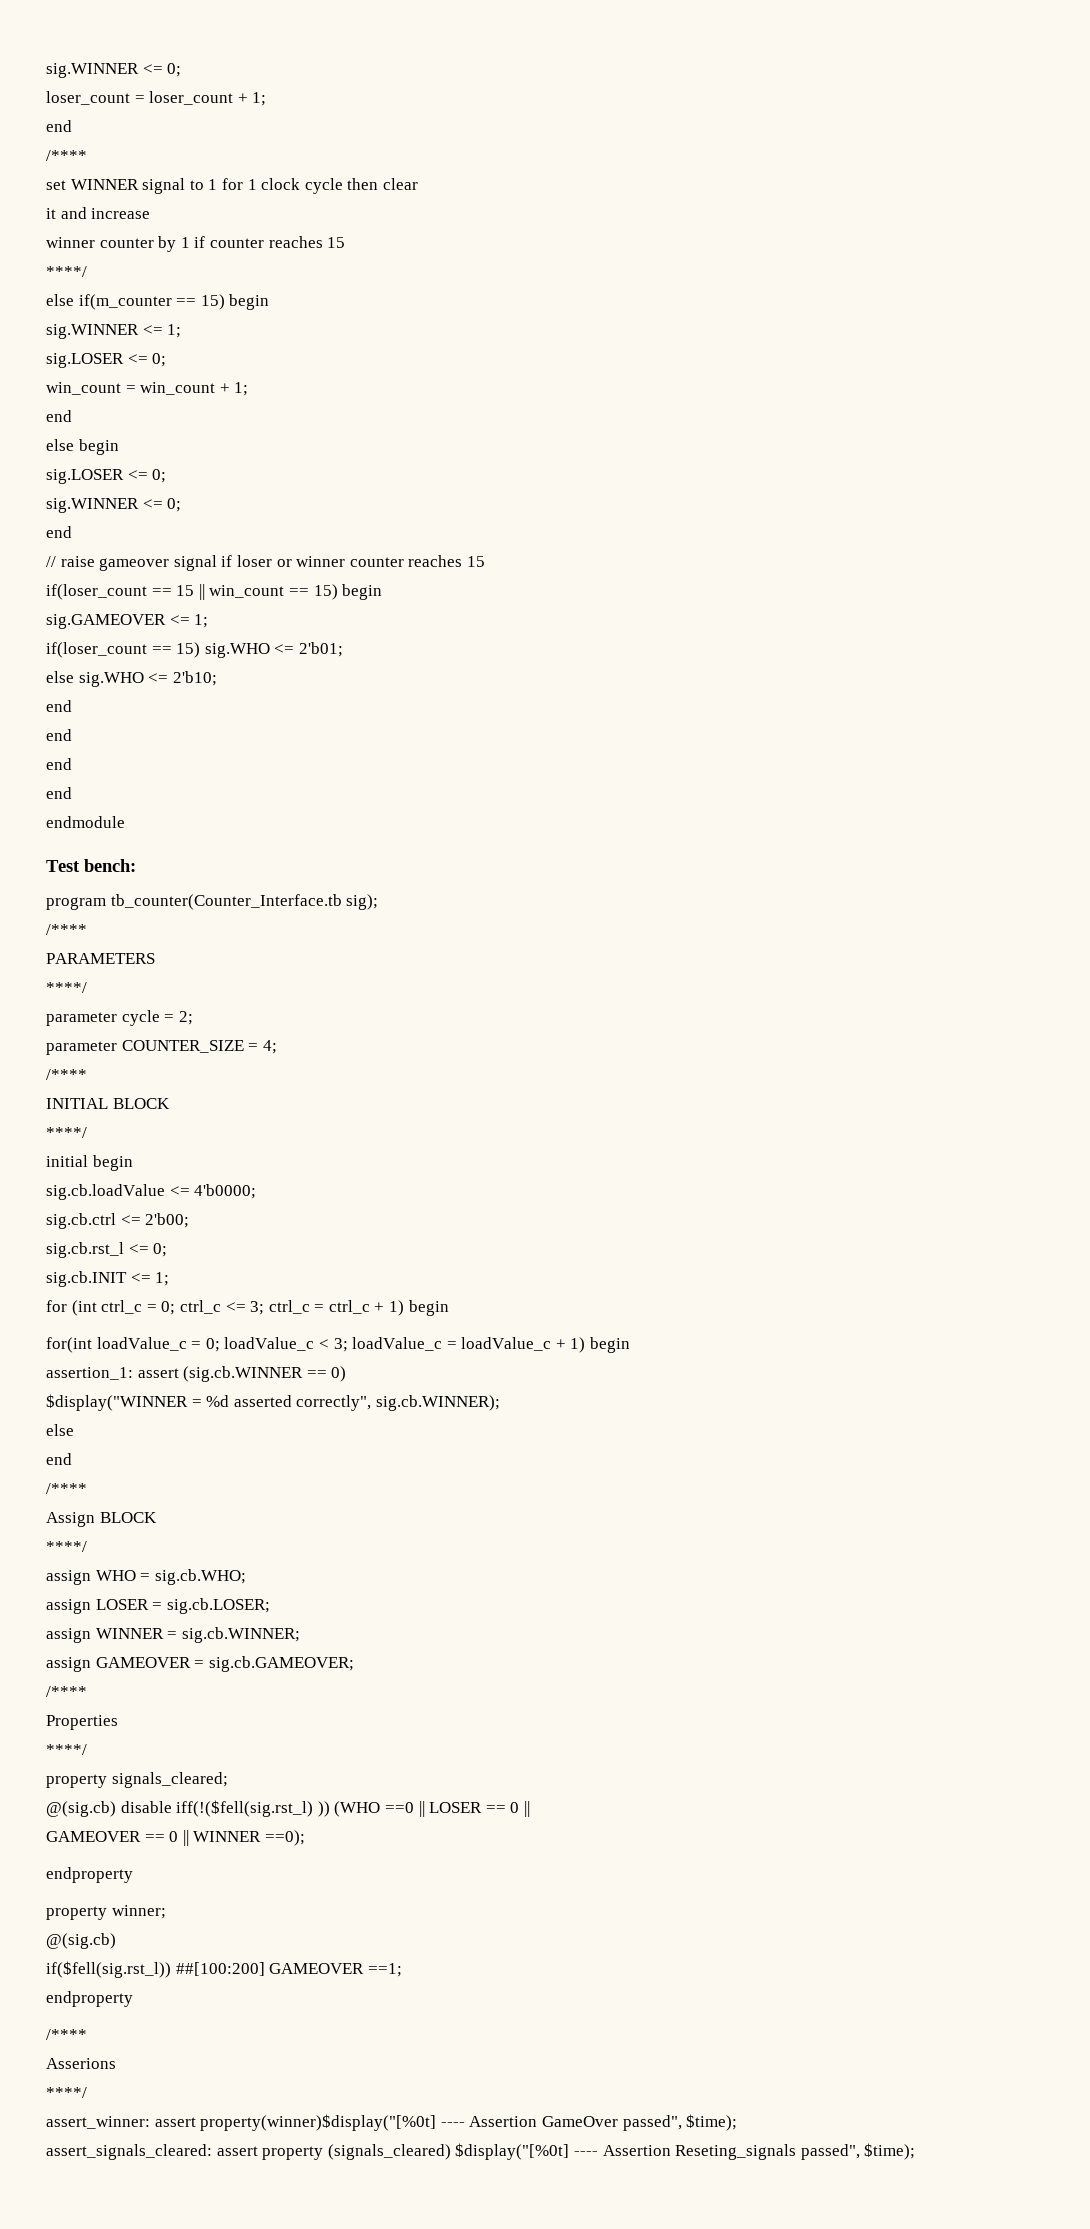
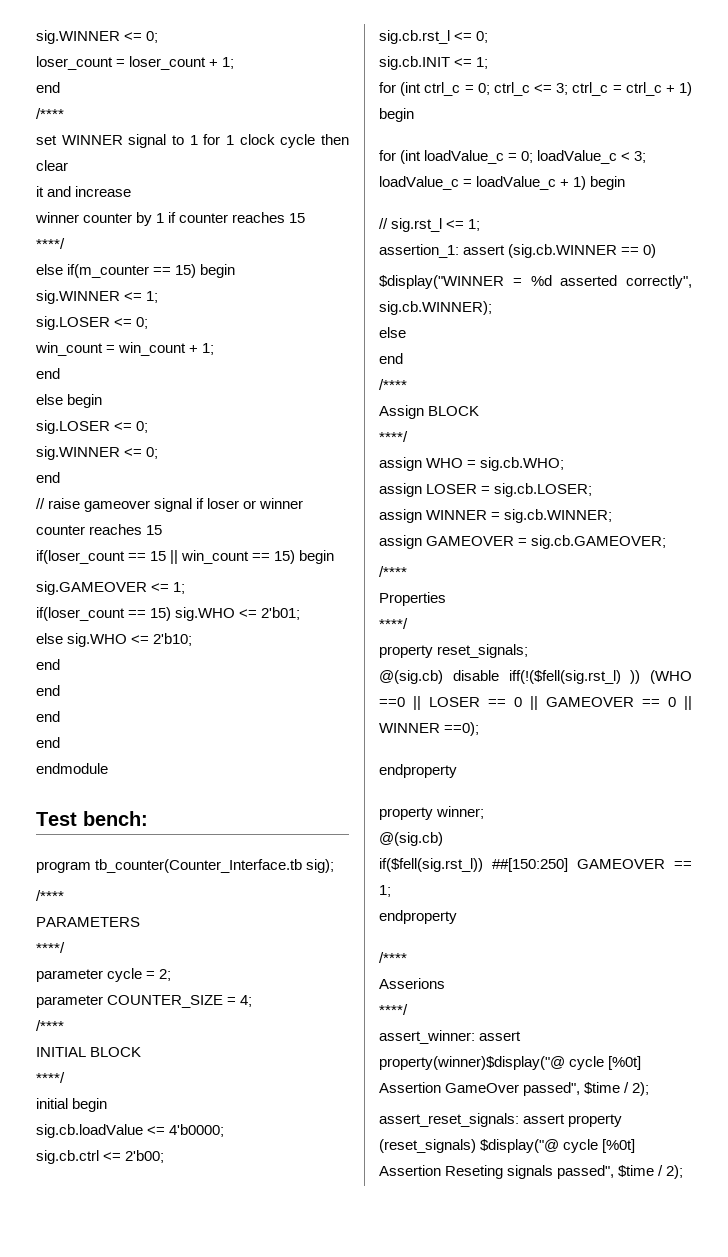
[46,1337,92,1353] for(int -> [379,150,422,164] for (int
(631, 1345) none -> [379,218,481,232] // // sig.rst_l <= 1;
[111,1772,228,1788] signals_cleared; -> [437,644,529,658] reset_signals;
(530, 1809) // -> (538, 703) none
[175,1962,402,1977] ##[100:200] GAMEOVER ==1; -> [492,858,692,872] [379,885,391,897] ##[150:250] GAMEOVER == 1;
[200,2114,738,2131] [46,2143,916,2160] property(winner)$display("[%0t] ---- Assertion GameOver passed", $time); // assert_signals_cleared: assert property (signals_cleared) $display("[%0t] ---- Assertion Reseting_signals passed", $time); -> [379,1056,642,1070] [379,1082,650,1096] [379,1113,623,1127] [379,1139,636,1153] [379,1165,684,1179] property(winner)$display("@ cycle [%0t] Assertion GameOver passed", $time / 2); // assert_reset_signals: assert property (reset_signals) $display("@ cycle [%0t] Assertion Reseting signals passed", $time / 2);

